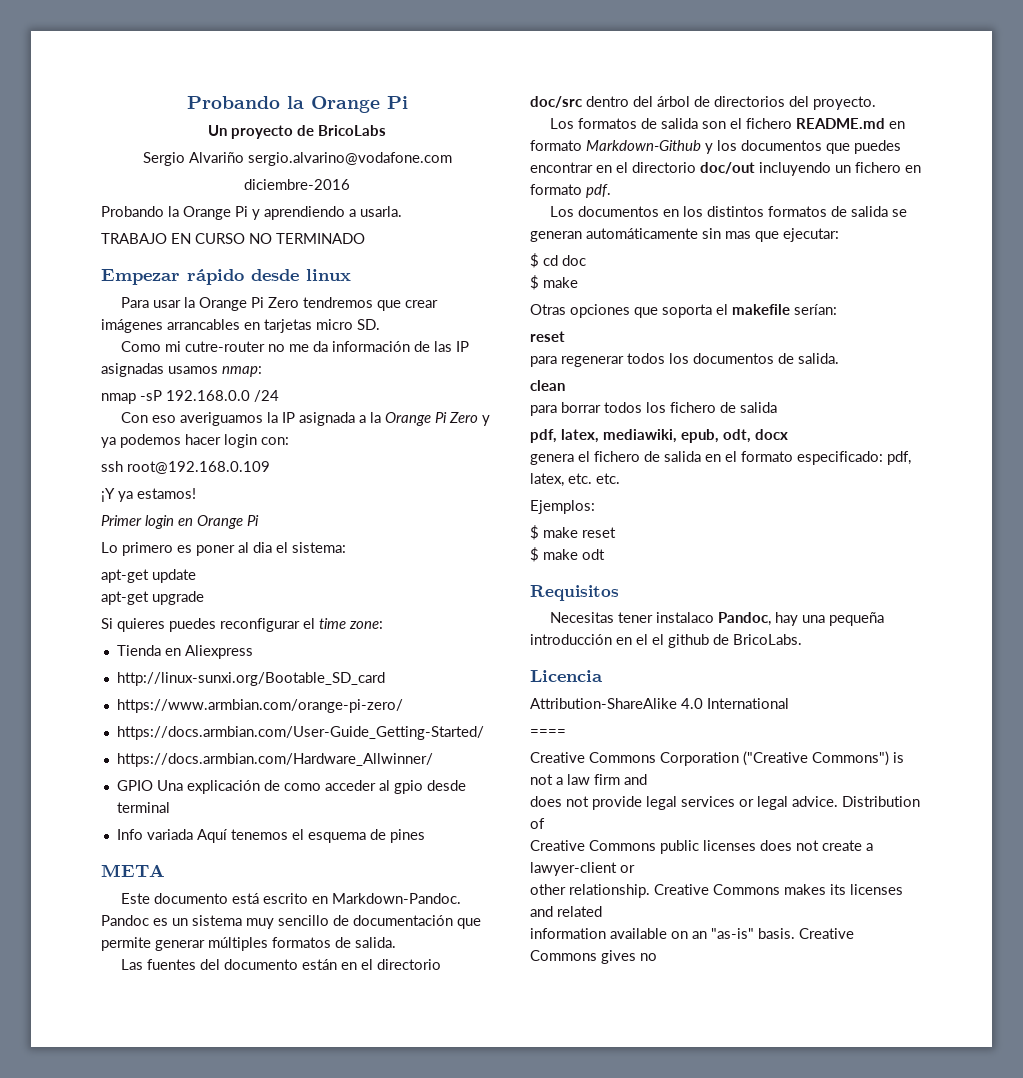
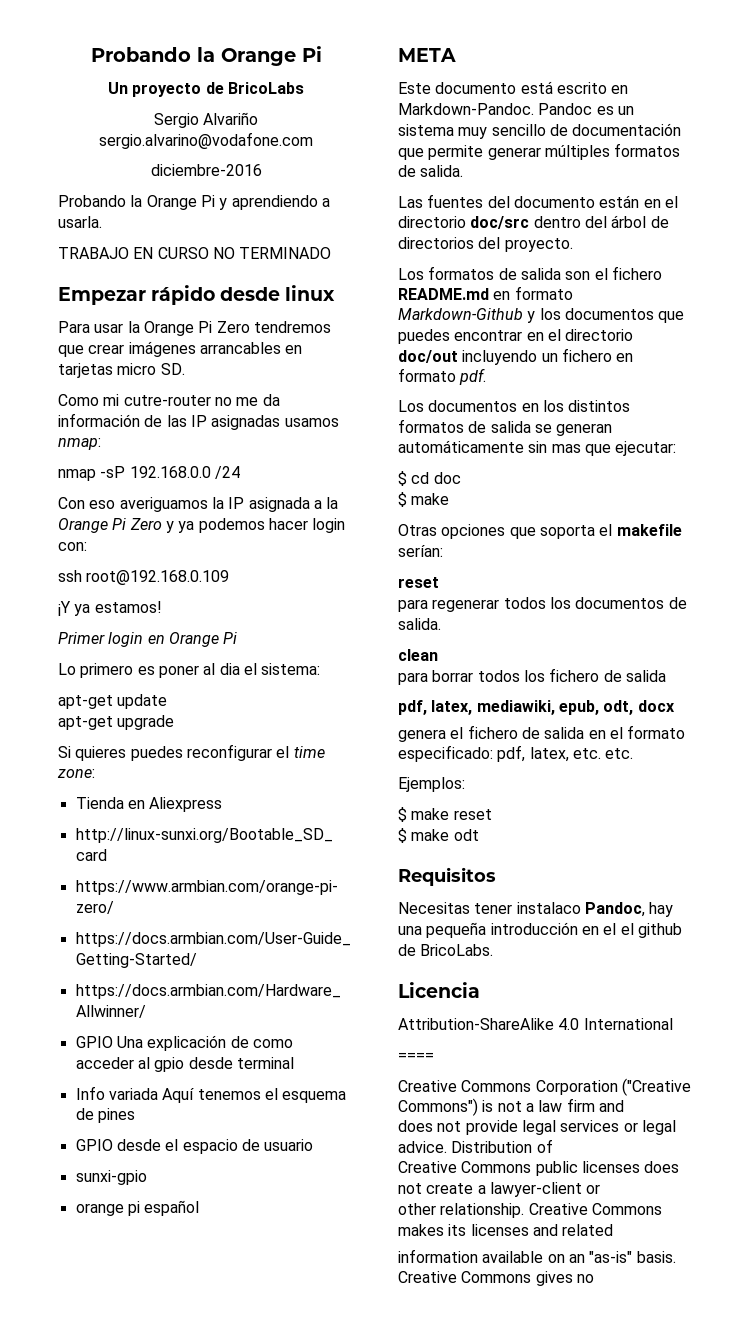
(425, 836) none -> [75,1139,314,1154] [75,1170,147,1185] [75,1200,200,1216] // GPIO desde el espacio de usuario // sunxi-gpio // orange pi español

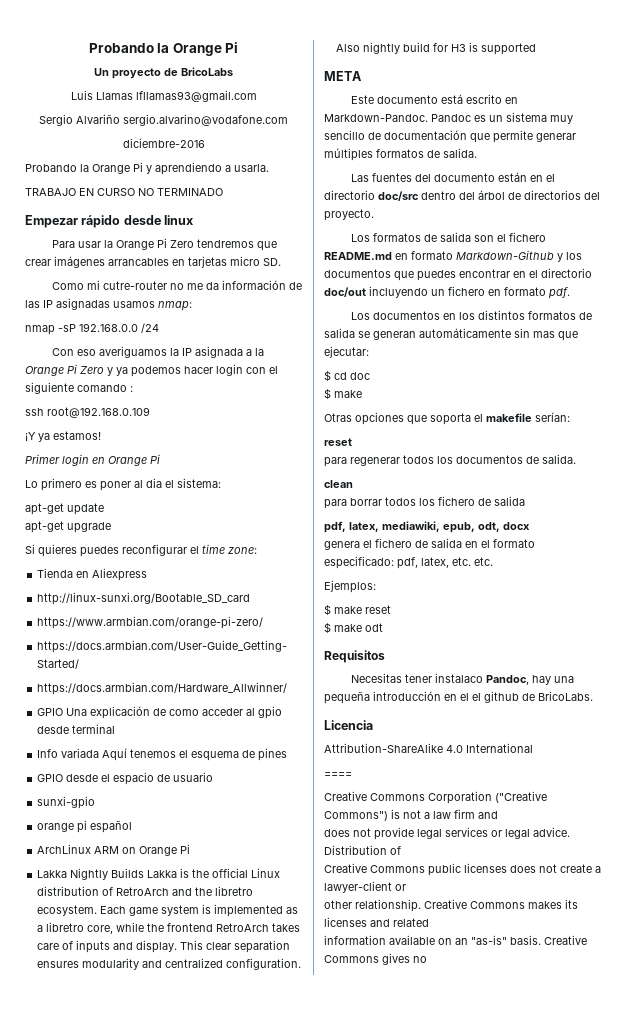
(304, 88) none -> [70,90,257,102] // Luis Llamas lfllamas93@gmail.com
[58,542,87,551] con: -> [246,366,278,374] [25,382,133,394] con el siguiente comando :
(200, 1208) none -> [37,844,191,856] [37,868,281,880] [37,886,254,896] [37,904,299,917] [37,922,301,934] [37,940,291,953] [37,958,302,970] [336,42,537,55] // ArchLinux ARM on Orange Pi // Lakka Nightly Builds Lakka is the official Linux distribution of RetroArch and the libretro ecosystem. Each game system is implemented as a libretro core, while the frontend RetroArch takes care of inputs and display. This clear separation ensures modularity and centralized configuration. Also nightly build for H3 is supported

